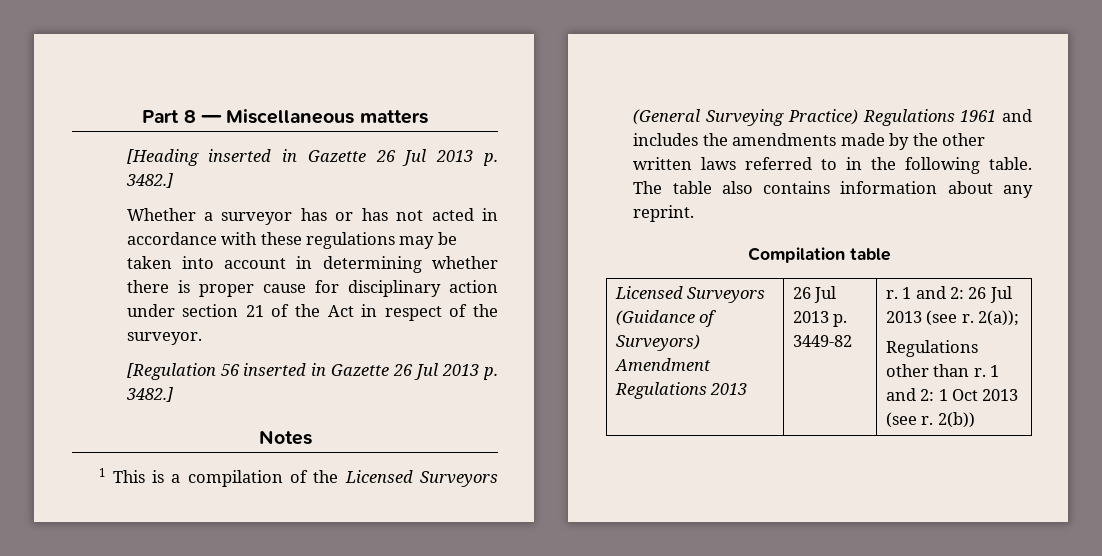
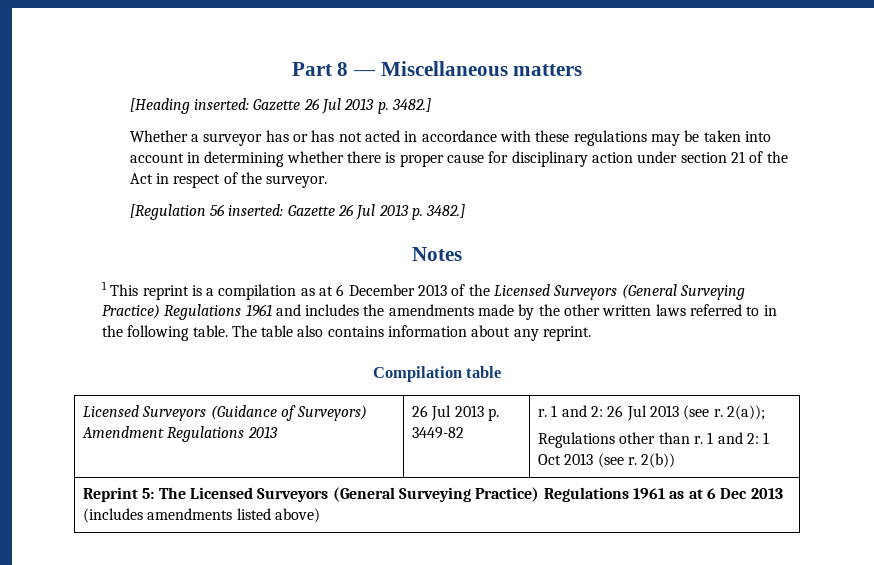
[208,149,298,162] inserted in -> [194,98,250,110] inserted:
[243,363,327,376] inserted in -> [228,204,284,216] inserted:
(145, 476) none -> [142,285,189,300] reprint
(283, 478) none -> [300,284,448,296] as at 6 December 2013
(975, 420) none -> [83,487,783,502] [83,508,321,523] // Reprint 5: The Licensed Surveyors (General Surveying Practice) Regulations 1961 as at 6 Dec 2013 (includes amendments listed above)

